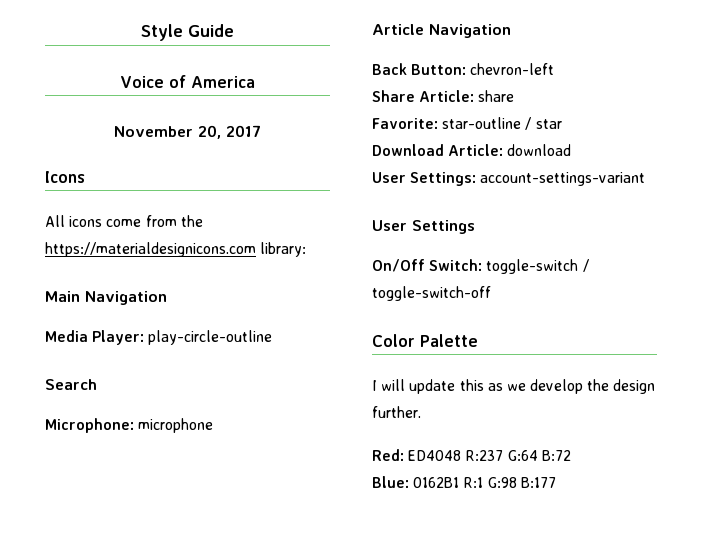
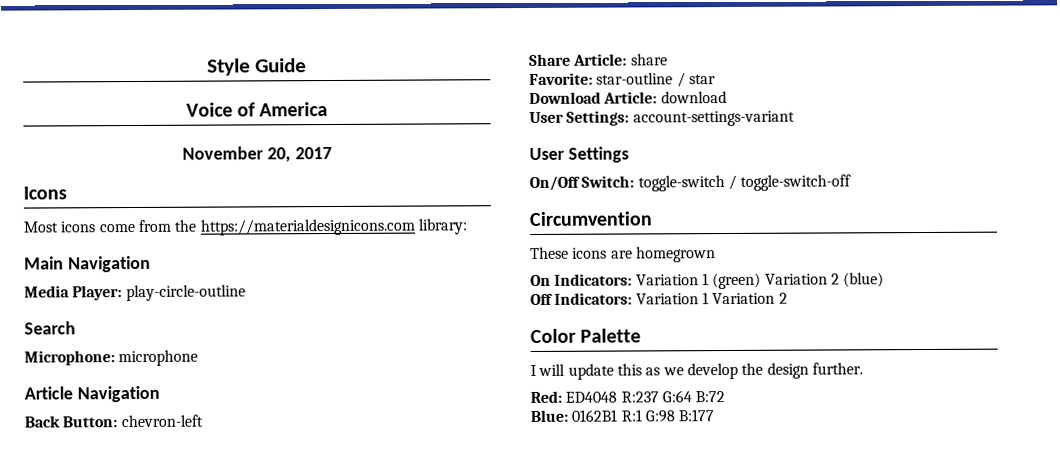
[45,215,65,227] All -> [23,221,58,233] Most
(491, 293) none -> [529,211,652,227] [530,246,716,263] [530,272,885,290] [530,292,788,305] // Circumvention // These icons are homegrown // On Indicators: Variation 1 (green) Variation 2 (blue) // Off Indicators: Variation 1 Variation 2

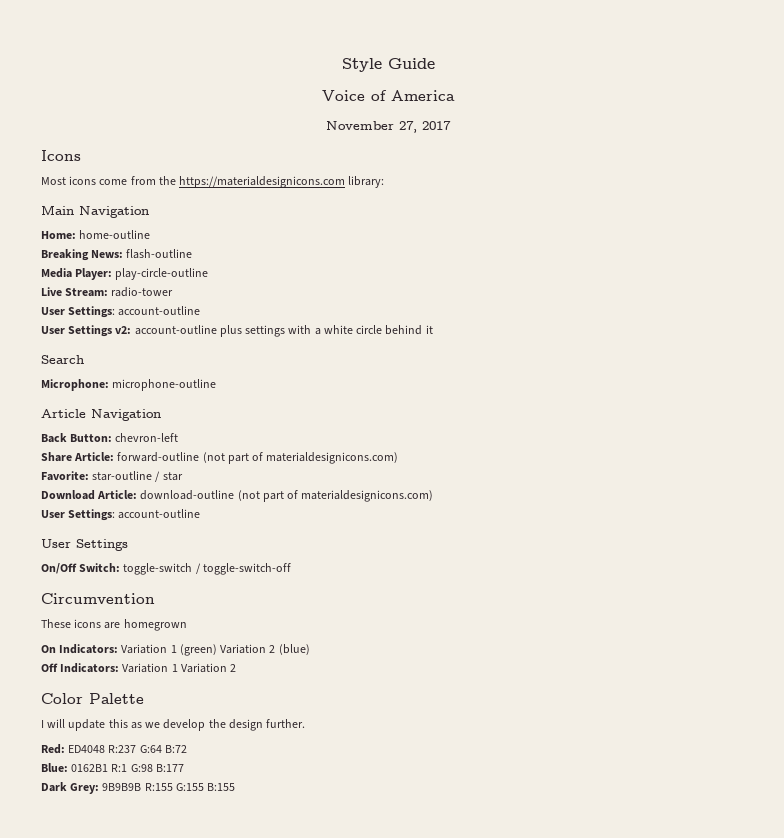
[267,147,291,163] 20, -> [399,121,417,133] 27,
[24,284,246,302] Media Player: play-circle-outline -> [41,230,151,239] [41,249,193,261] [41,268,209,280] [41,287,174,297] [41,306,201,318] [41,325,433,337] Home: home-outline // Breaking News: flash-outline // Media Player: play-circle-outline // Live Stream: radio-tower // User Settings: account-outline // User Settings v2: account-outline plus settings with a white circle behind it
[118,349,199,367] microphone -> [112,379,217,391] microphone-outline
[630,53,668,66] share -> [117,452,399,464] forward-outline (not part of materialdesignicons.com)
[660,91,727,104] [529,110,795,127] download // User Settings: account-settings-variant -> [140,490,434,502] [41,509,201,521] download-outline (not part of materialdesignicons.com) // User Settings: account-outline
(715, 415) none -> [41,782,236,794] // Dark Grey: 9B9B9B R:155 G:155 B:155

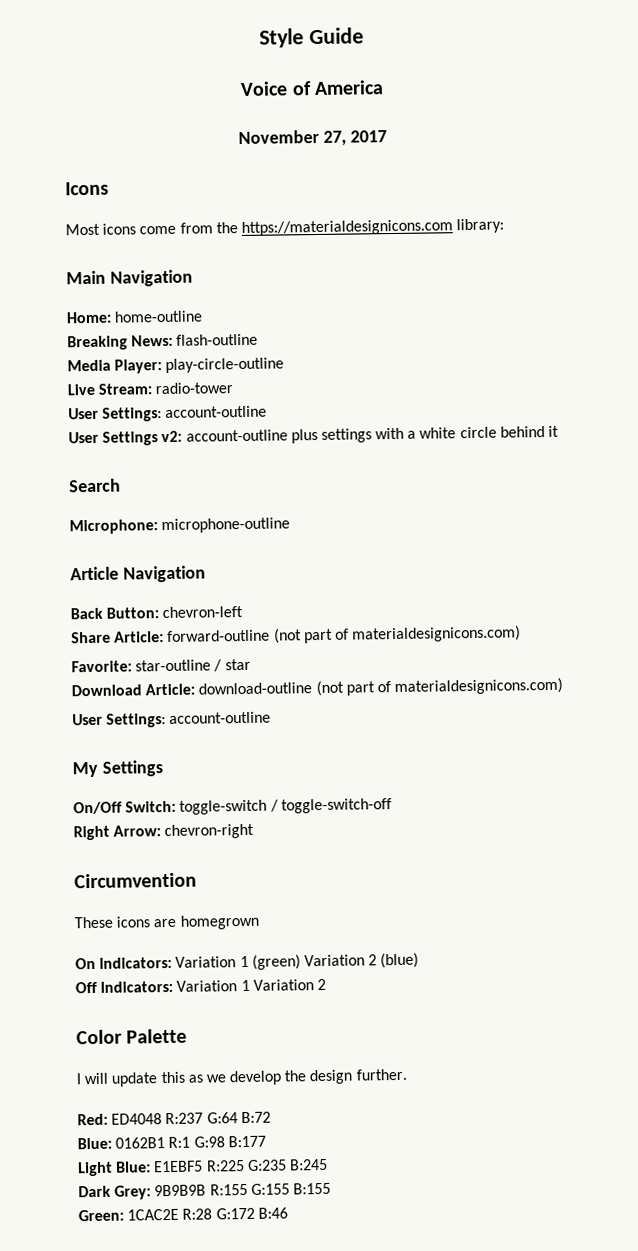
[41,539,71,548] User -> [72,761,98,778] My
(291, 569) none -> [73,823,255,841] // Right Arrow: chevron-right
(184, 768) none -> [78,1158,328,1177] // Light Blue: E1EBF5 R:225 G:235 B:245
(236, 787) none -> [78,1207,288,1222] // Green: 1CAC2E R:28 G:172 B:46

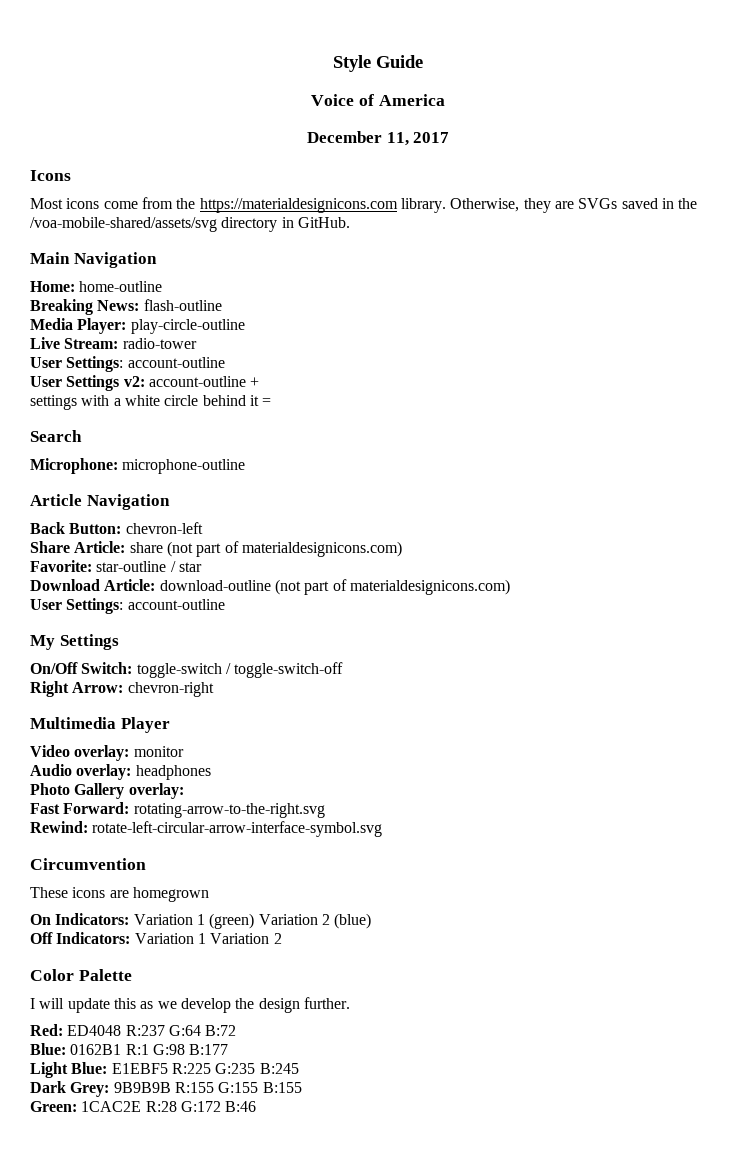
[237,129,347,146] November 27, -> [306,131,409,146] December 11,
[456,218,505,234] library: -> [400,198,698,213] [30,217,350,232] library. Otherwise, they are SVGs saved in the /voa-mobile-shared/assets/svg directory in GitHub.
[290,429,318,444] plus -> [250,377,260,387] + //
(560, 431) none -> [262,398,272,406] =
[167,629,271,642] forward-outline -> [129,542,163,553] share
(255, 831) none -> [30,717,170,733] [30,745,184,761] [30,764,211,780] [30,783,184,799] [30,802,325,818] [30,821,383,837] // Multimedia Player // Video overlay: monitor // Audio overlay: headphones // Photo Gallery overlay: // Fast Forward: rotating-arrow-to-the-right.svg // Rewind: rotate-left-circular-arrow-interface-symbol.svg

